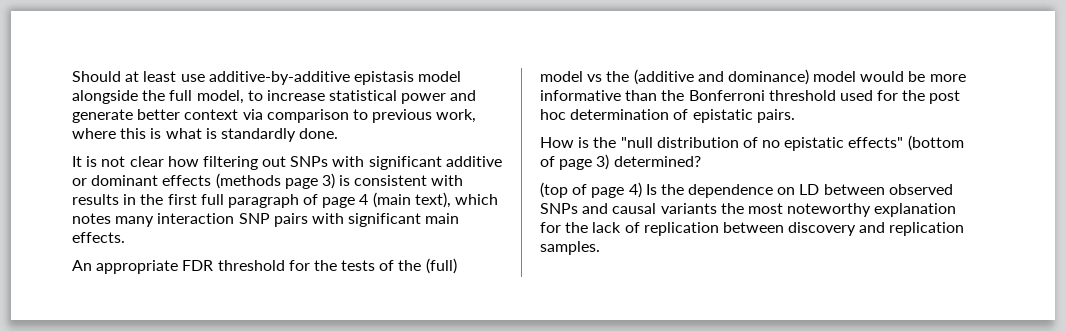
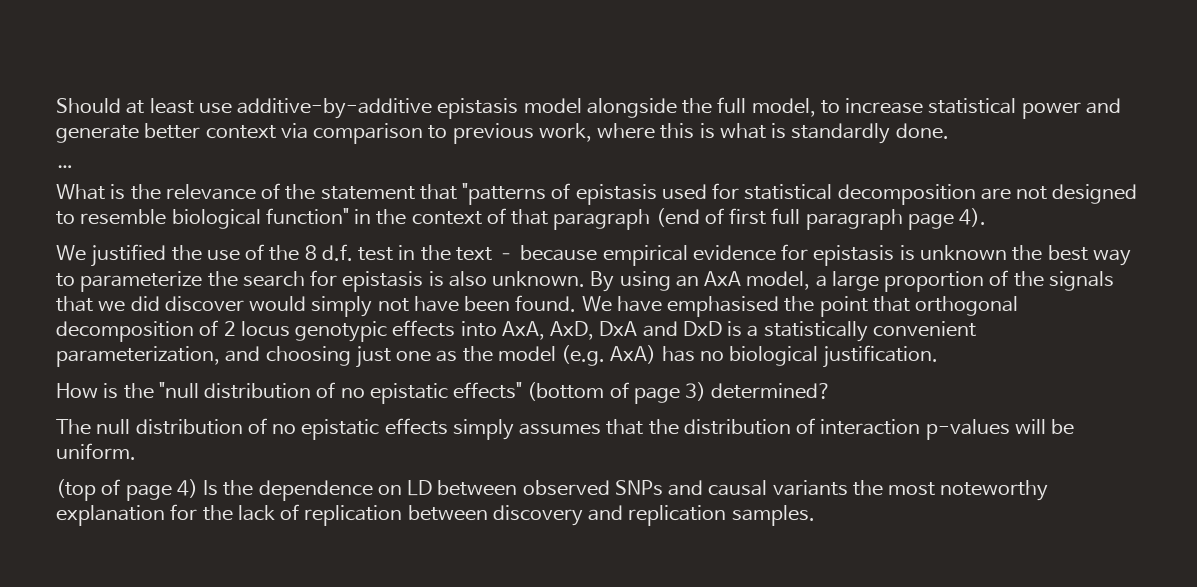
[72,156,502,170] [72,173,464,189] [72,192,499,208] [72,213,460,227] [72,232,125,243] [72,258,457,274] [540,69,966,85] [540,90,961,104] [540,109,795,123] It is not clear how filtering out SNPs with significant additive or dominant effects (methods page 3) is consistent with results in the first full paragraph of page 4 (main text), which notes many interaction SNP pairs with significant main effects. // An appropriate FDR threshold for the tests of the (full) model vs the (additive and dominance) model would be more informative than the Bonferroni threshold used for the post hoc determination of epistatic pairs. -> [56,165,74,174] [56,183,1138,205] [56,208,987,230] [56,244,1131,267] [56,270,1114,292] [56,295,1019,317] [56,320,976,342] [56,345,939,368] … // What is the relevance of the statement that "patterns of epistasis used for statistical decomposition are not designed to resemble biological function" in the context of that paragraph (end of first full paragraph page 4). // We justified the use of the 8 d.f. test in the text – because empirical evidence for epistasis is unknown the best way to parameterize the search for epistasis is also unknown. By using an AxA model, a large proportion of the signals that we did discover would simply not have been found. We have emphasised the point that orthogonal decomposition of 2 locus genotypic effects into AxA, AxD, DxA and DxD is a statistically convenient parameterization, and choosing just one as the model (e.g. AxA) has no biological justification.
(701, 161) none -> [56,418,1075,440] [56,443,136,460] // The null distribution of no epistatic effects simply assumes that the distribution of interaction p-values will be uniform.

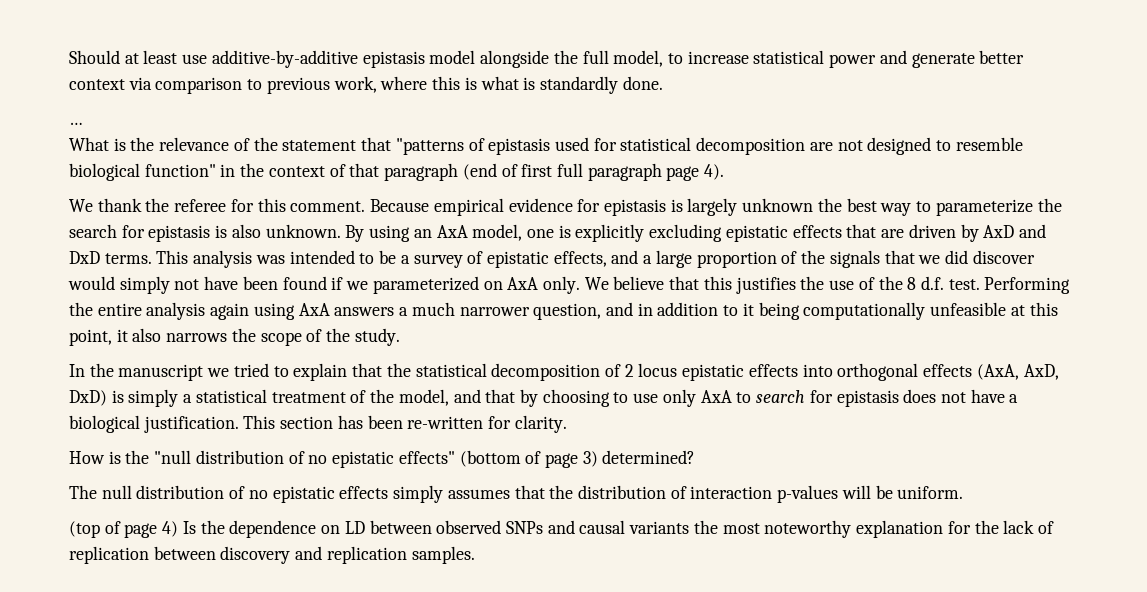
[91,244,598,267] justified the use of the 8 d.f. test in the text – because -> [97,198,430,212] thank the referee for this comment. Because
(915, 253) none -> [687,198,738,216] largely
(811, 280) none -> [526,224,1046,242] [69,250,639,268] one is explicitly excluding epistatic effects that are driven by AxD and DxD terms. This analysis was intended to be a survey of epistatic effects, and
[515,295,1019,317] found. We have emphasised the point that orthogonal -> [282,276,1071,294] [69,302,1058,320] [69,328,400,346] [69,363,487,381] found if we parameterized on AxA only. We believe that this justifies the use of the 8 d.f. test. Performing the entire analysis again using AxA answers a much narrower question, and in addition to it being computationally unfeasible at this point, it also narrows the scope of the study. // In the manuscript we tried to explain that the statistical
[295,321,388,342] genotypic -> [682,364,745,381] epistatic
[501,321,976,342] [56,345,939,368] AxA, AxD, DxA and DxD is a statistically convenient parameterization, and choosing just one as the model (e.g. AxA) has no biological justification. -> [837,363,1059,381] [69,389,1019,407] [69,415,567,433] orthogonal effects (AxA, AxD, DxD) is simply a statistical treatment of the model, and that by choosing to use only AxA to search for epistasis does not have a biological justification. This section has been re-written for clarity.

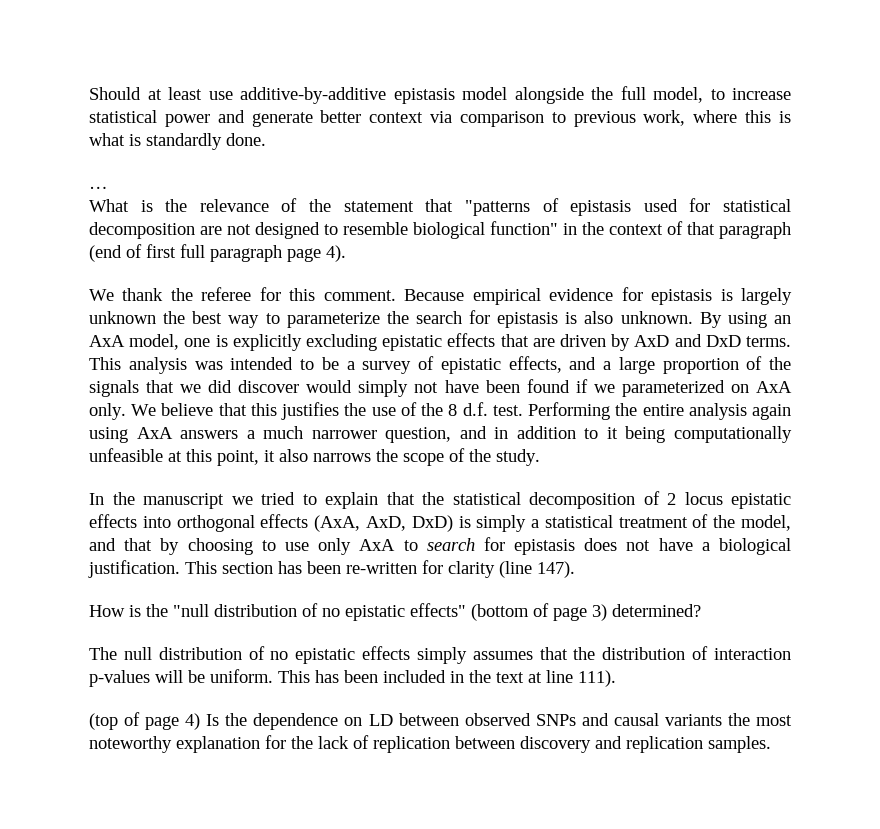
[514,415,567,433] clarity. -> [448,561,575,578] clarity (line 147).
(964, 492) none -> [278,670,616,687] This has been included in the text at line 111).

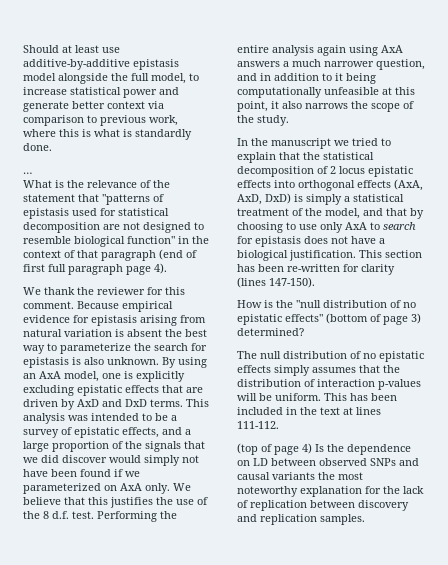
[201,287,252,301] referee -> [97,287,145,295] reviewer
[720,288,792,305] [89,311,156,324] is largely unknown -> [140,315,206,326] [23,329,162,337] arising from natural variation is absent
[499,561,575,578] (line 147). -> [237,277,315,288] (lines 147-150).
[546,670,616,687] line 111). -> [356,407,381,415] [237,421,279,429] lines 111-112.

